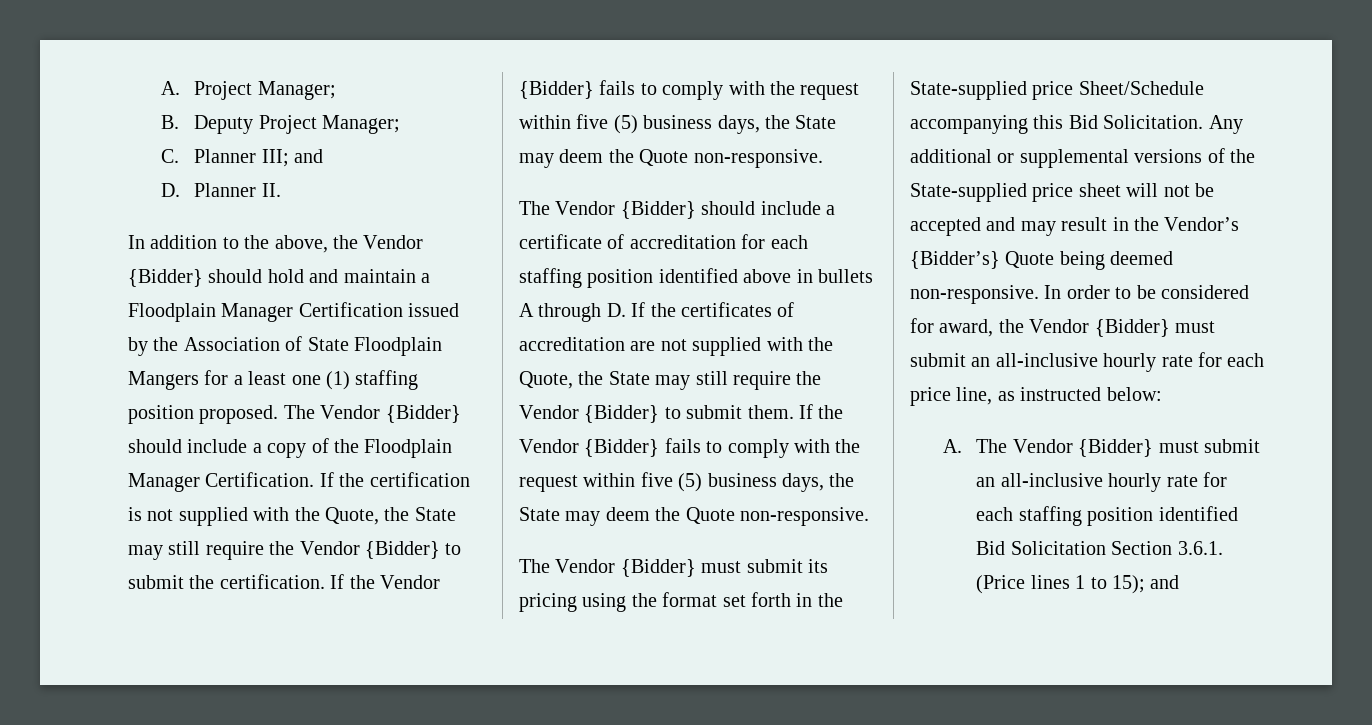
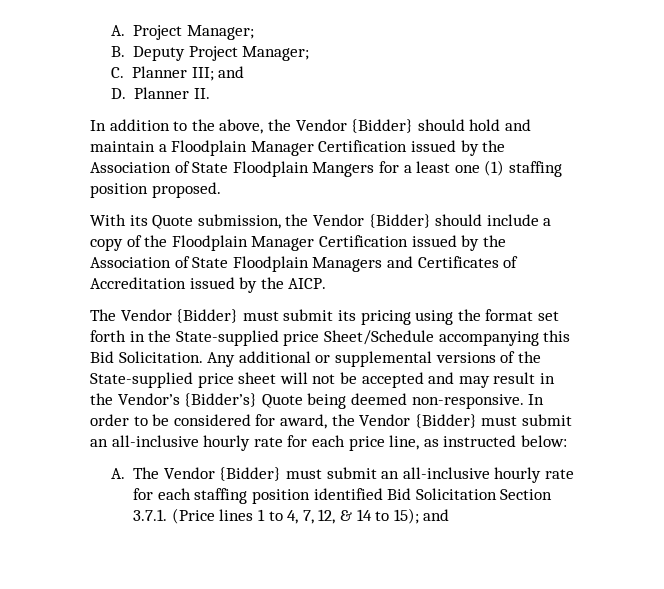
[283,405,315,419] The -> [90,214,309,229] // With its Quote submission, the
[205,472,470,487] [128,507,456,526] [128,541,462,560] [128,574,440,589] [519,80,860,100] [519,114,837,134] [519,149,823,168] [519,201,835,219] [519,234,808,249] [519,268,873,288] [519,302,795,322] [519,337,833,356] [519,371,822,390] [519,404,844,423] [519,438,861,458] [519,472,855,492] [519,507,869,526] Certification. If the certification is not supplied with the Quote, the State may still require the Vendor {Bidder} to submit the certification. If the Vendor {Bidder} fails to comply with the request within five (5) business days, the State may deem the Quote non-responsive. // The Vendor {Bidder} should include a certificate of accreditation for each staffing position identified above in bullets A through D. If the certificates of accreditation are not supplied with the Quote, the State may still require the Vendor {Bidder} to submit them. If the Vendor {Bidder} fails to comply with the request within five (5) business days, the State may deem the Quote non-responsive. -> [318,235,506,251] [90,256,519,272] [90,277,327,293] Certification issued by the Association of State Floodplain Managers and Certificates of Accreditation issued by the AICP.
[1177,541,1223,555] 3.6.1. -> [133,509,168,521] 3.7.1.
(1107, 583) none -> [287,509,390,524] 4, 7, 12, & 14 to

